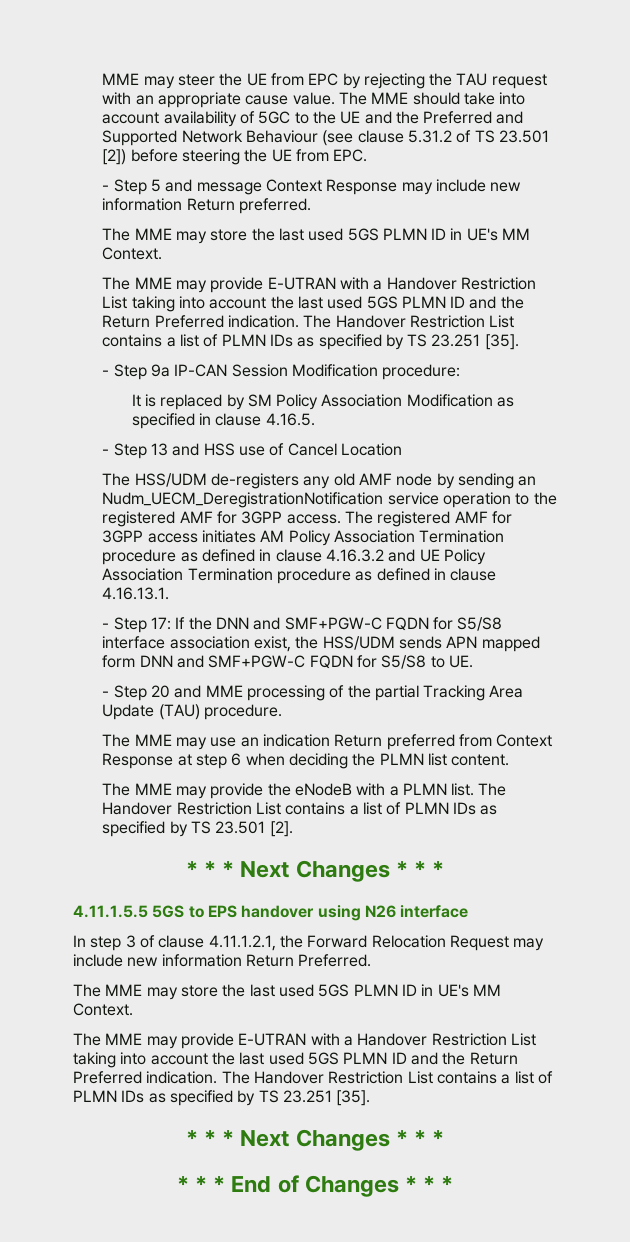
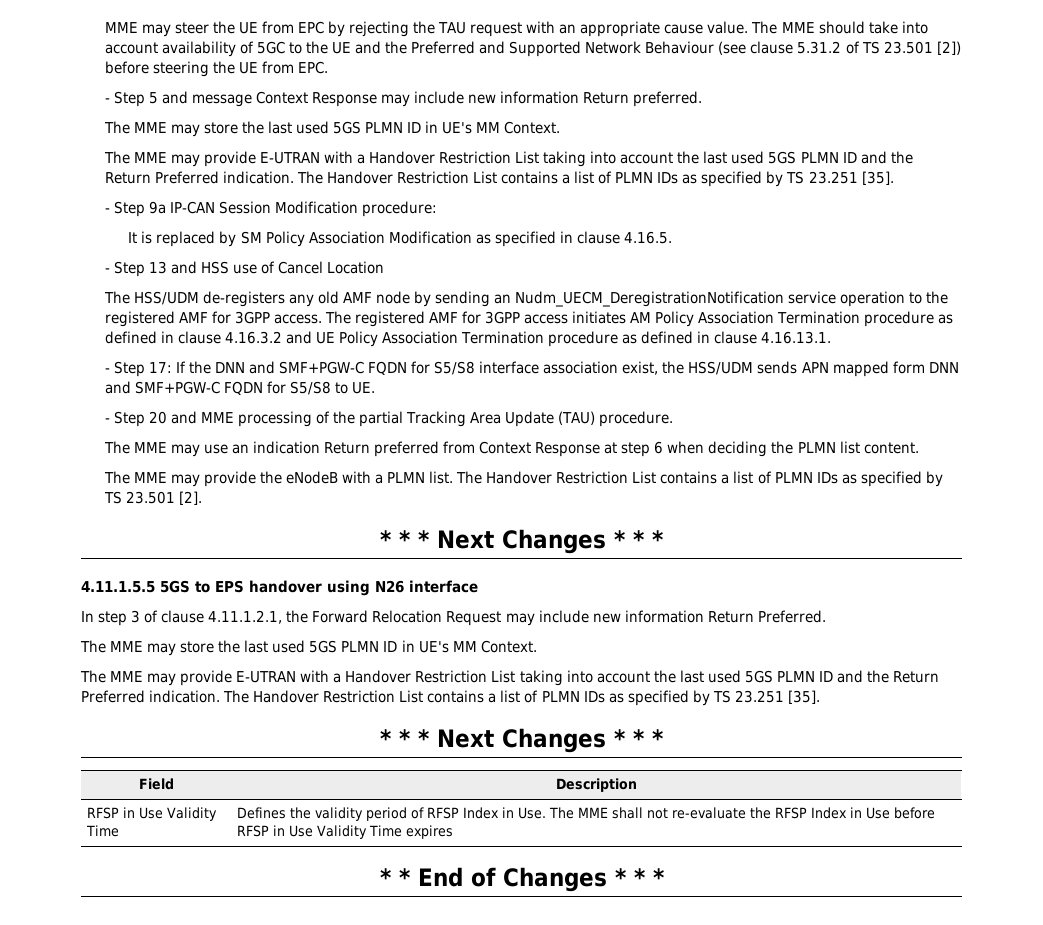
[177,1176,226,1192] // * * * -> [139,778,174,790] [556,778,637,792] [87,807,218,821] [86,825,120,837] [237,807,936,821] [237,825,453,839] [379,868,410,886] // Field | Description // RFSP in Use Validity Time | Defines the validity period of RFSP Index in Use. The MME shall not re-evaluate the RFSP Index in Use before RFSP in Use Validity Time expires // * *

